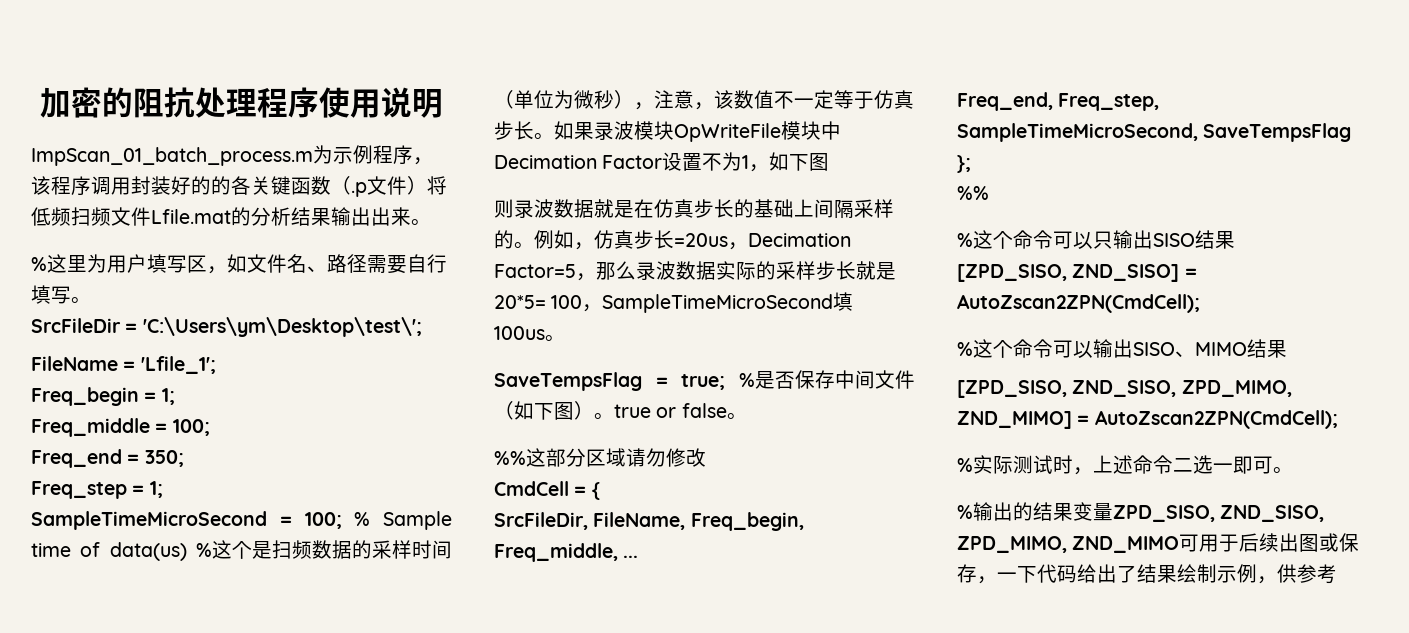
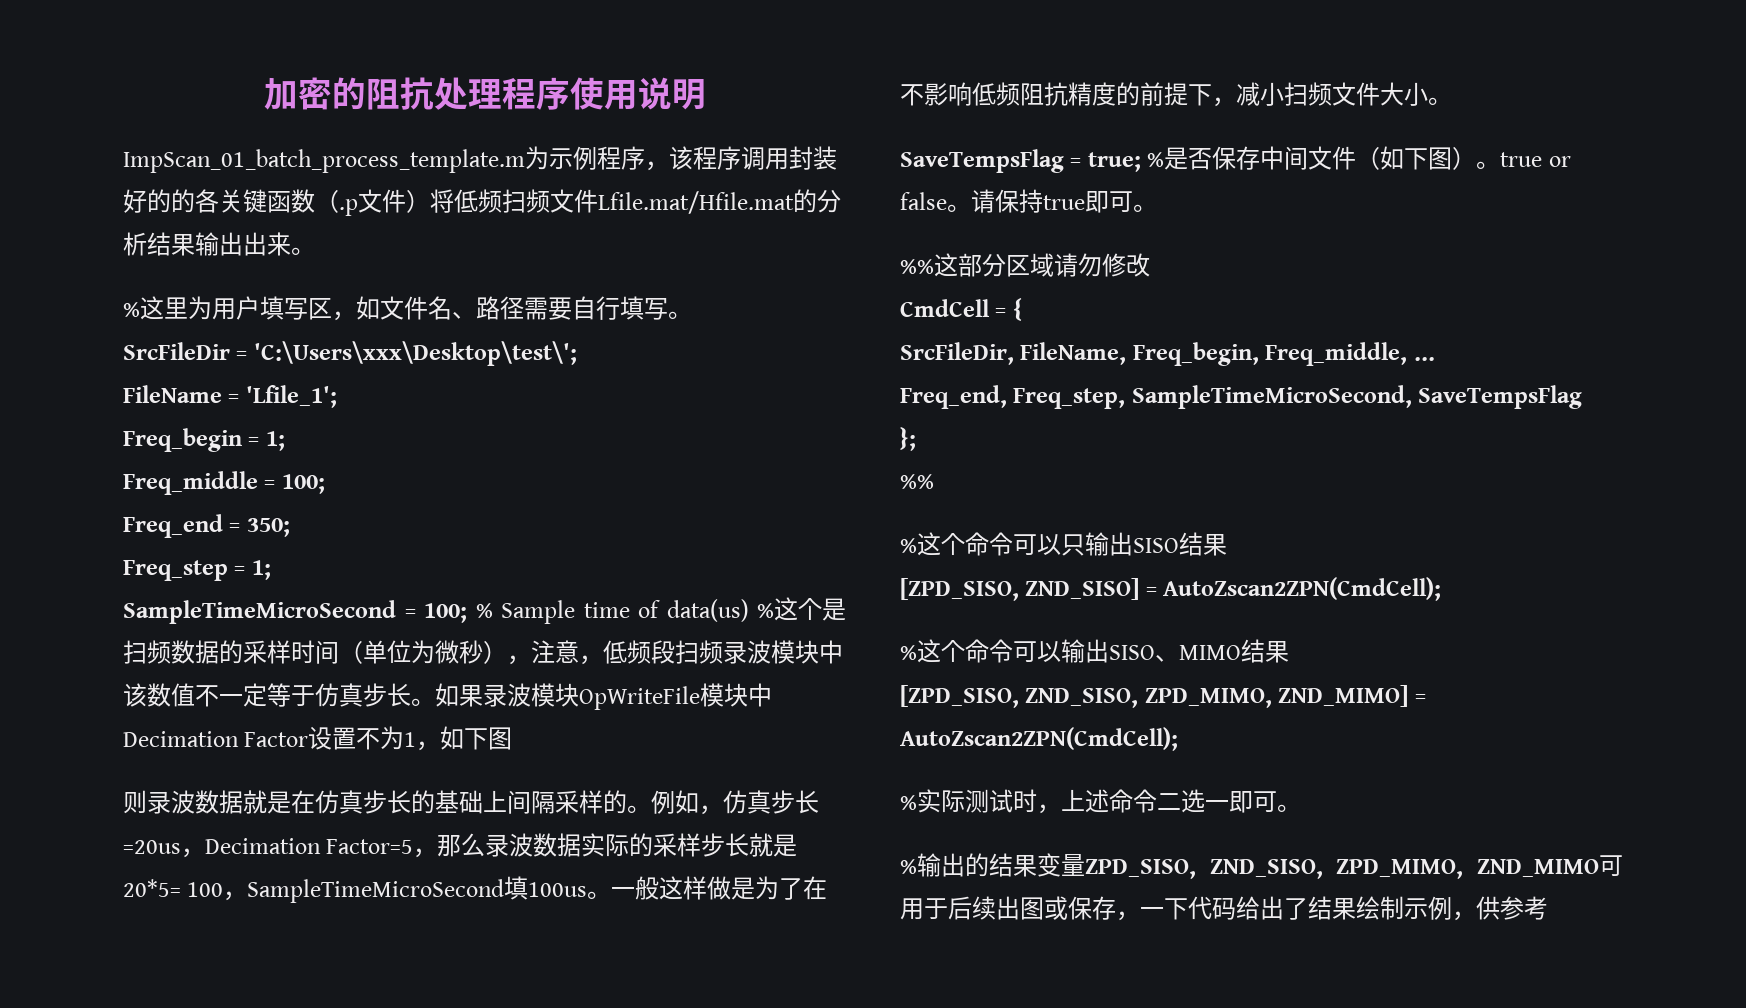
[31,147,313,166] ImpScan_01_batch_process.m -> [123,149,525,173] ImpScan_01_batch_process_template.m
[151,209,231,224] Lfile.mat -> [598,191,794,214] Lfile.mat/Hfile.mat
[142,317,422,337] 'C:\Users\ym\Desktop\test\'; -> [253,341,577,366] 'C:\Users\xxx\Desktop\test\';
(714, 106) none -> [603,640,843,664] 低频段扫频录波模块中
(565, 338) none -> [611,876,828,900] [900,82,1452,107] 一般这样做是为了在不影响低频阻抗精度的前提下，减小扫频文件大小。
(747, 416) none -> [971,189,1157,213] 请保持true即可。

